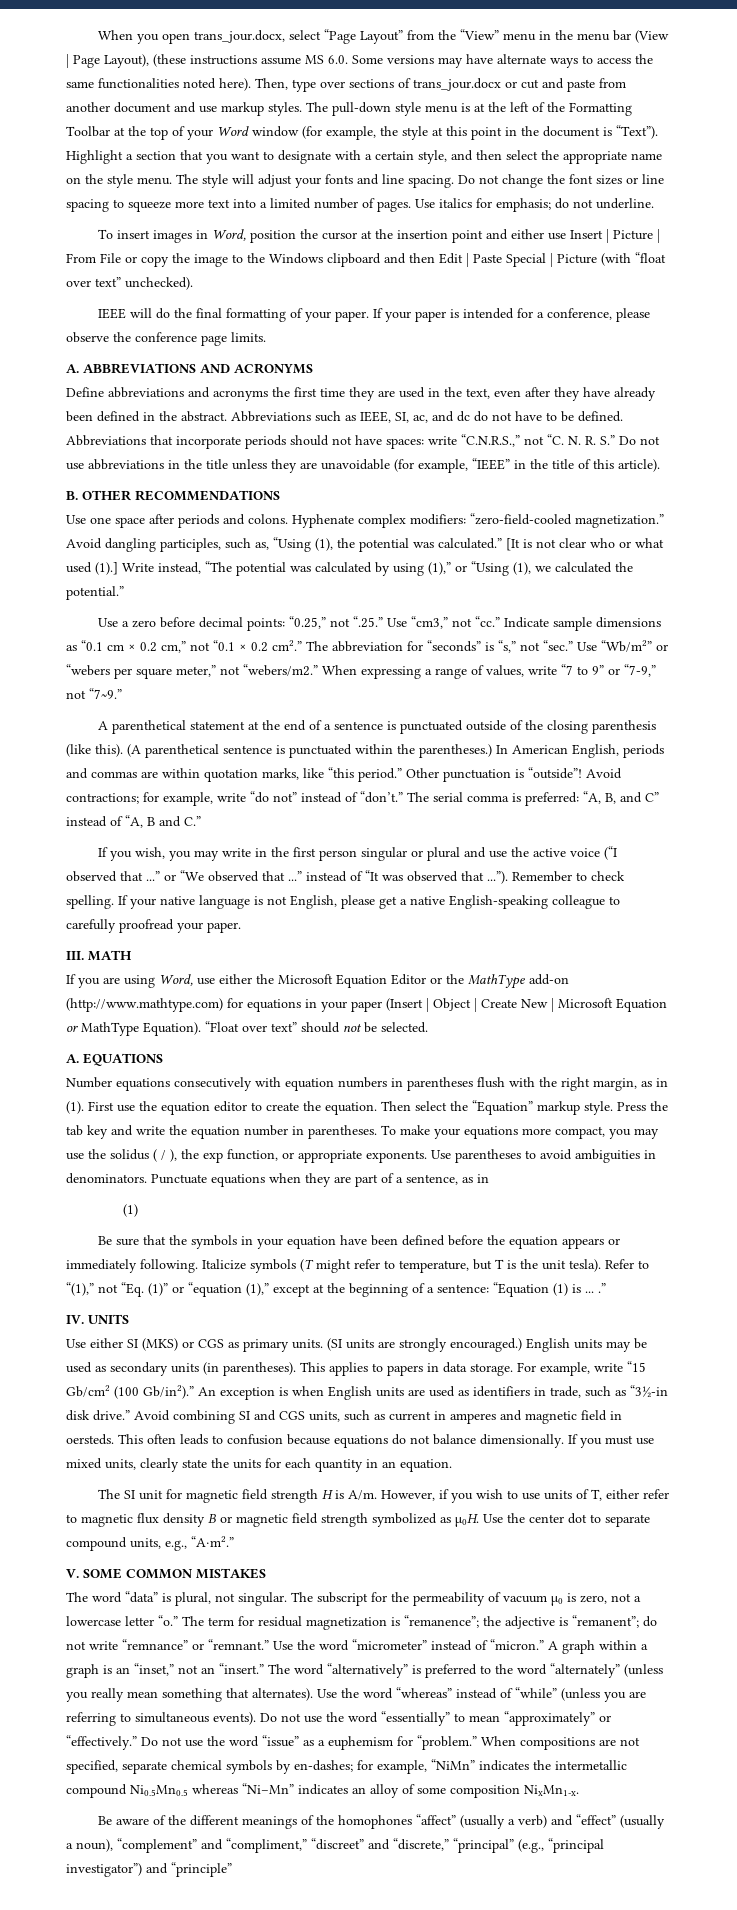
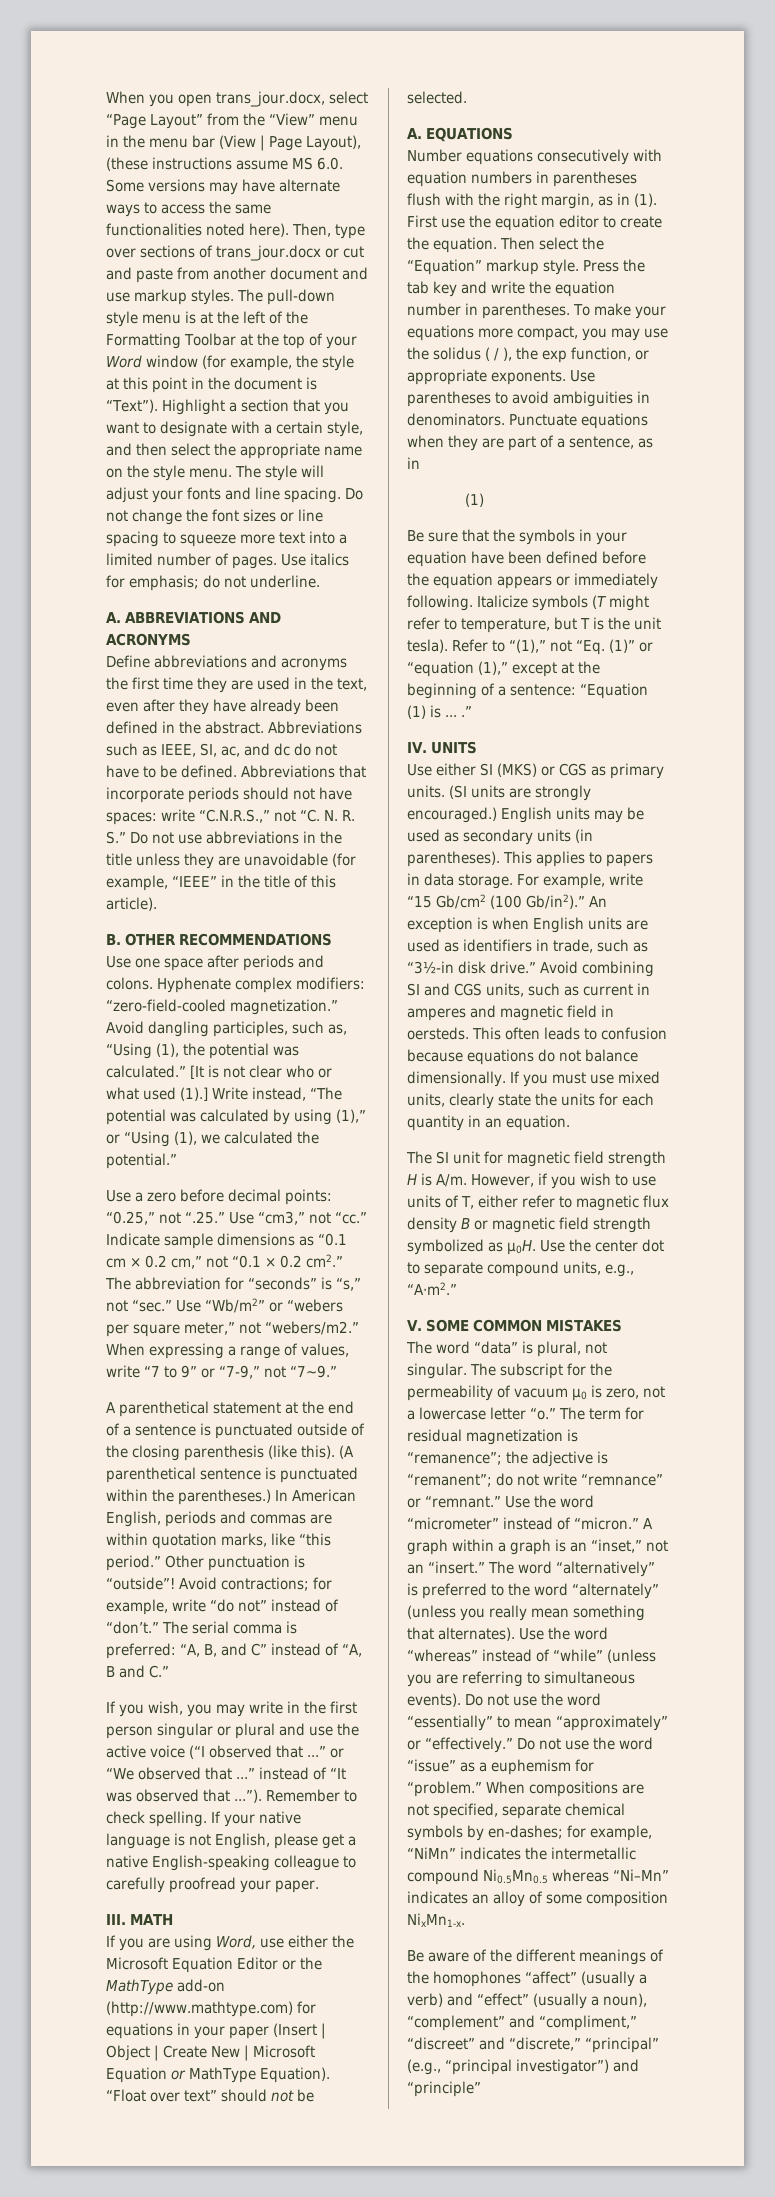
[98,229,661,243] [66,252,666,267] [66,277,193,290] [98,308,651,322] [66,332,266,346] // To insert images in Word, position the cursor at the insertion point and either use Insert | Picture | From File or copy the image to the Windows clipboard and then Edit | Paste Special | Picture (with “float over text” unchecked). // IEEE will do the final formatting of your paper. If your paper is intended for a conference, please observe the conference page limits. -> (320, 581) none

